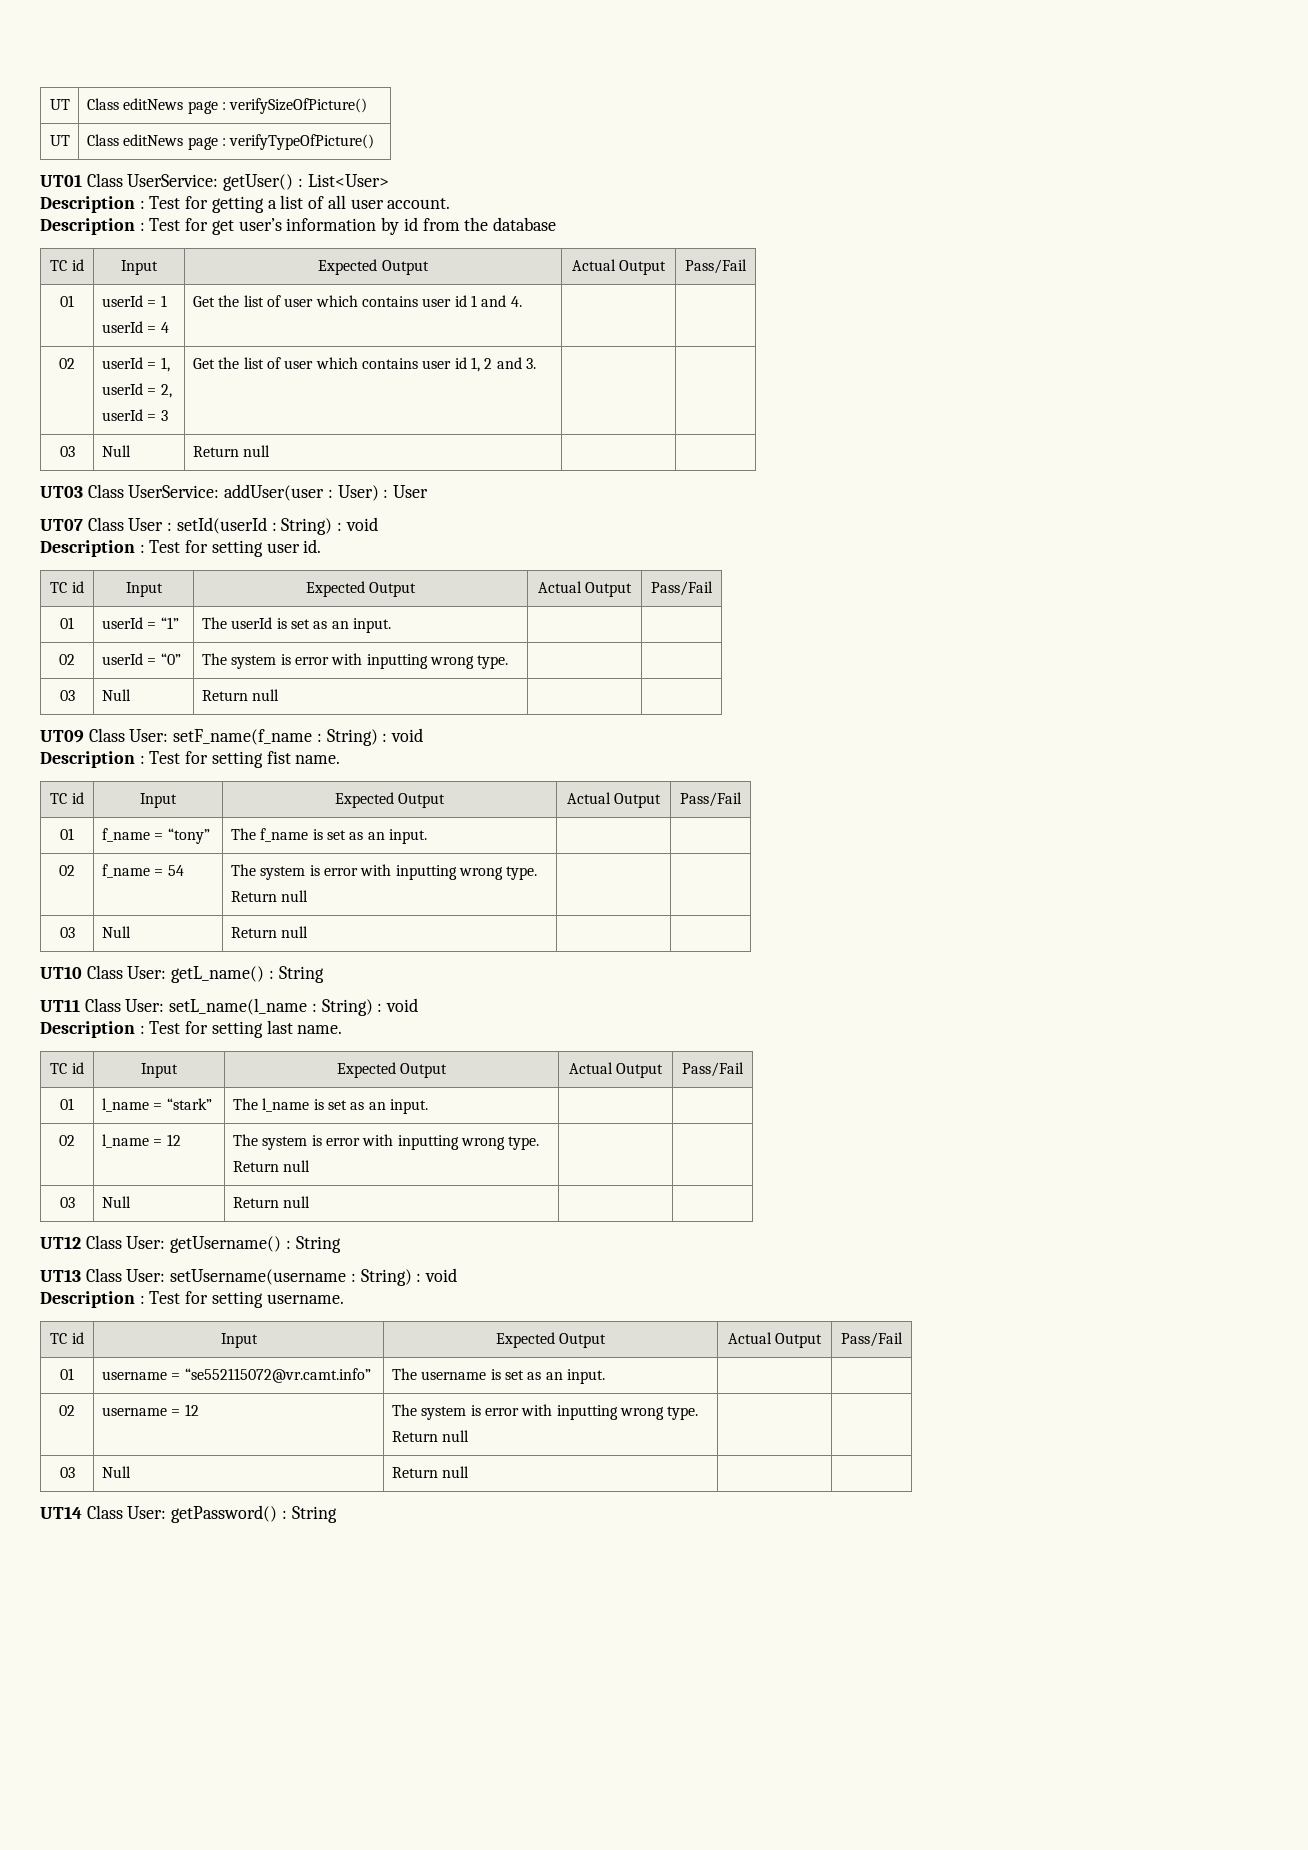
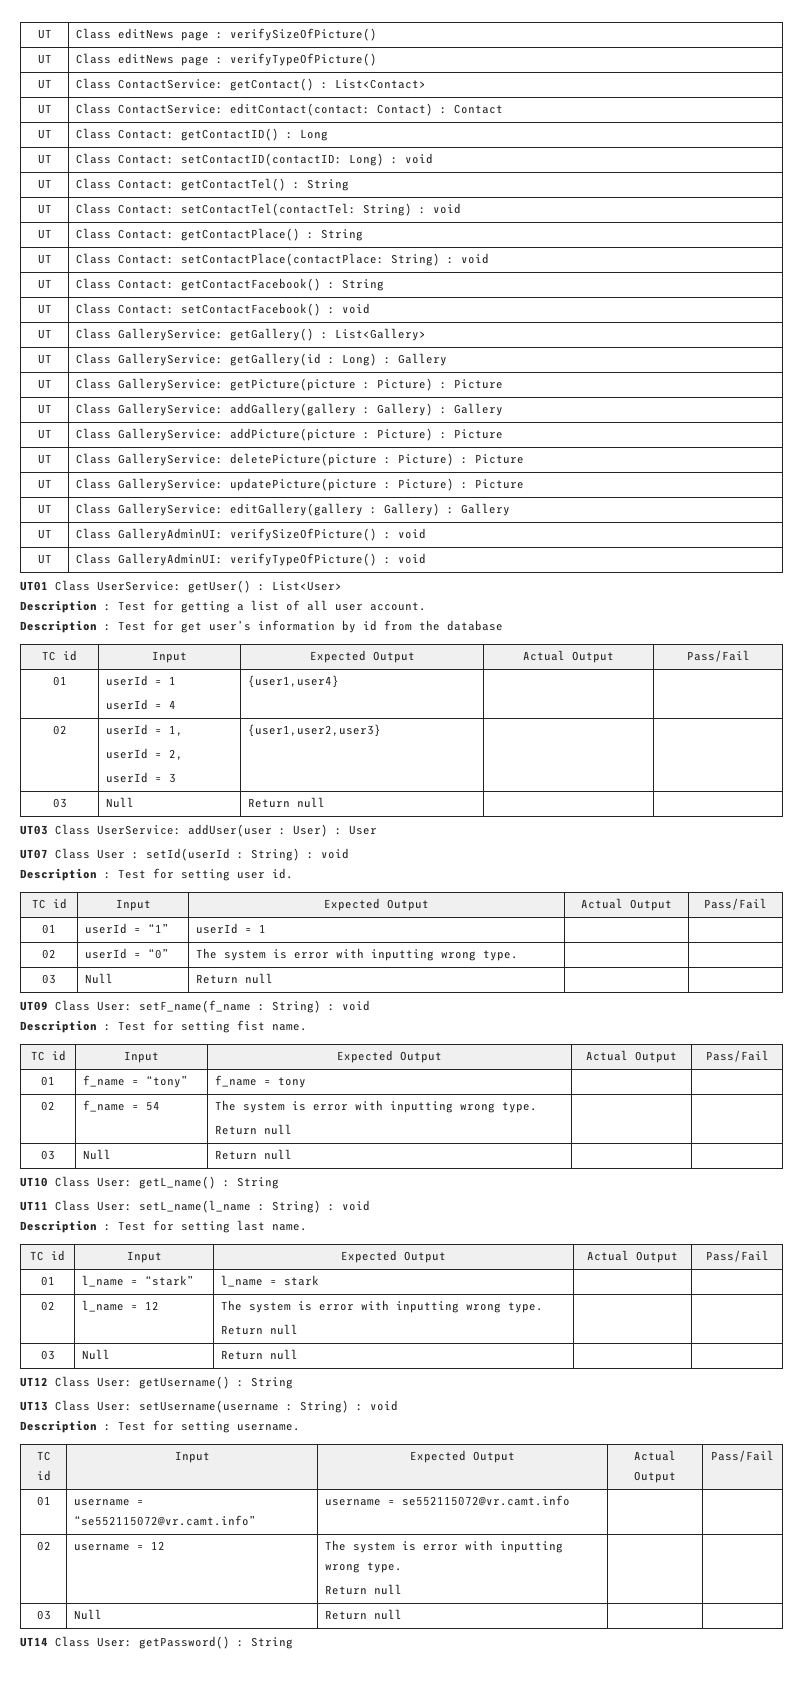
(375, 142) none -> [37,79,52,89] [75,78,426,91] [37,104,52,114] [75,103,503,116] [37,129,52,139] [75,128,328,141] [37,154,52,164] [75,153,433,166] [37,179,52,189] [75,178,349,191] [37,204,52,214] [75,203,461,216] [37,229,52,239] [75,228,363,241] [37,254,52,264] [75,253,489,266] [37,279,52,289] [75,278,384,291] [37,304,52,314] [75,303,370,316] [37,329,52,339] [75,328,426,341] [37,354,52,364] [75,353,447,366] [37,379,52,389] [75,378,503,391] [37,404,52,414] [75,403,503,416] [37,429,52,439] [75,428,503,441] [37,454,52,464] [75,453,524,466] [37,479,52,489] [75,478,524,491] [37,504,52,514] [75,503,510,516] [37,529,52,539] [75,528,426,541] [37,554,52,564] [75,553,426,566] // UT | Class ContactService: getContact() : List<Contact> // UT | Class ContactService: editContact(contact: Contact) : Contact // UT | Class Contact: getContactID() : Long // UT | Class Contact: setContactID(contactID: Long) : void // UT | Class Contact: getContactTel() : String // UT | Class Contact: setContactTel(contactTel: String) : void // UT | Class Contact: getContactPlace() : String // UT | Class Contact: setContactPlace(contactPlace: String) : void // UT | Class Contact: getContactFacebook() : String // UT | Class Contact: setContactFacebook() : void // UT | Class GalleryService: getGallery() : List<Gallery> // UT | Class GalleryService: getGallery(id : Long) : Gallery // UT | Class GalleryService: getPicture(picture : Picture) : Picture // UT | Class GalleryService: addGallery(gallery : Gallery) : Gallery // UT | Class GalleryService: addPicture(picture : Picture) : Picture // UT | Class GalleryService: deletePicture(picture : Picture) : Picture // UT | Class GalleryService: updatePicture(picture : Picture) : Picture // UT | Class GalleryService: editGallery(gallery : Gallery) : Gallery // UT | Class GalleryAdminUI: verifySizeOfPicture() : void // UT | Class GalleryAdminUI: verifyTypeOfPicture() : void
[192,295,522,307] Get the list of user which contains user id 1 and 4. -> [247,675,339,688] {user1,user4}
[192,357,536,372] Get the list of user which contains user id 1, 2 and 3. -> [247,724,381,737] {user1,user2,user3}
[201,617,391,633] The userId is set as an input. -> [195,923,266,934] userId = 1
[230,828,427,844] The f_name is set as an input. -> [214,1075,306,1088] f_name = tony
[232,1098,428,1114] The l_name is set as an input. -> [220,1275,319,1287] l_name = stark
[391,1368,605,1384] The username is set as an input. -> [324,1495,570,1506] username = se552115072@vr.camt.info

